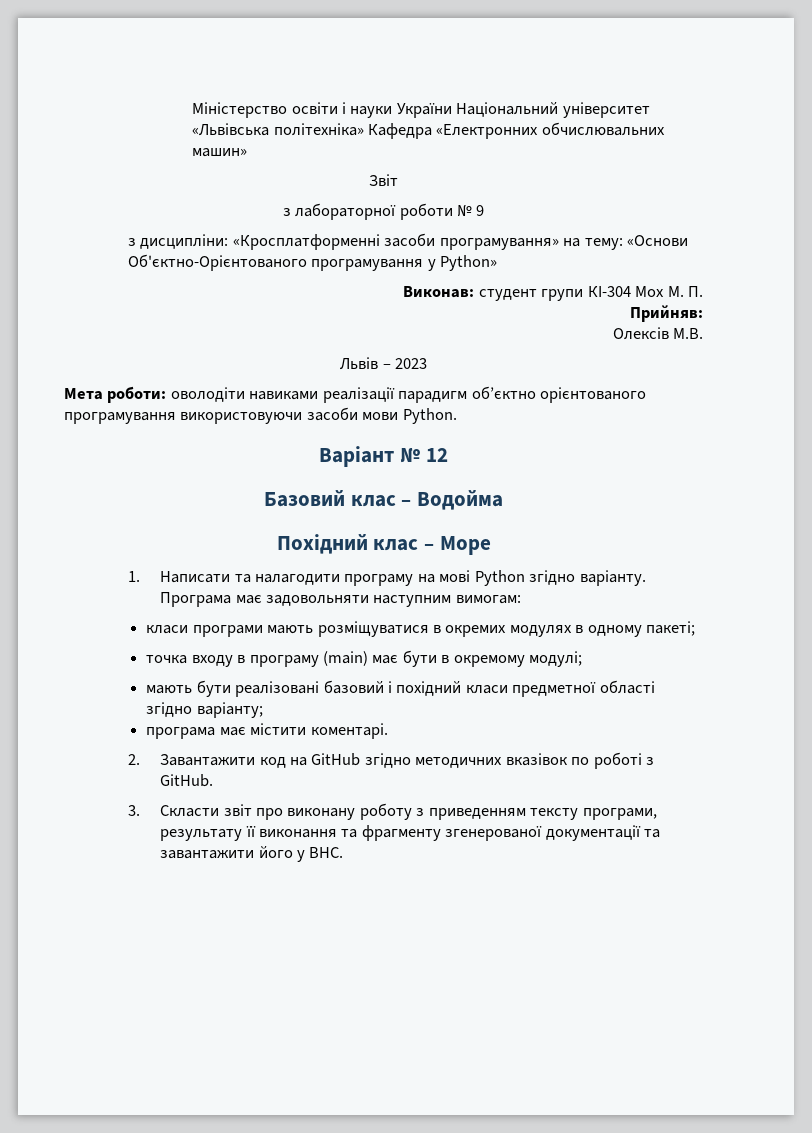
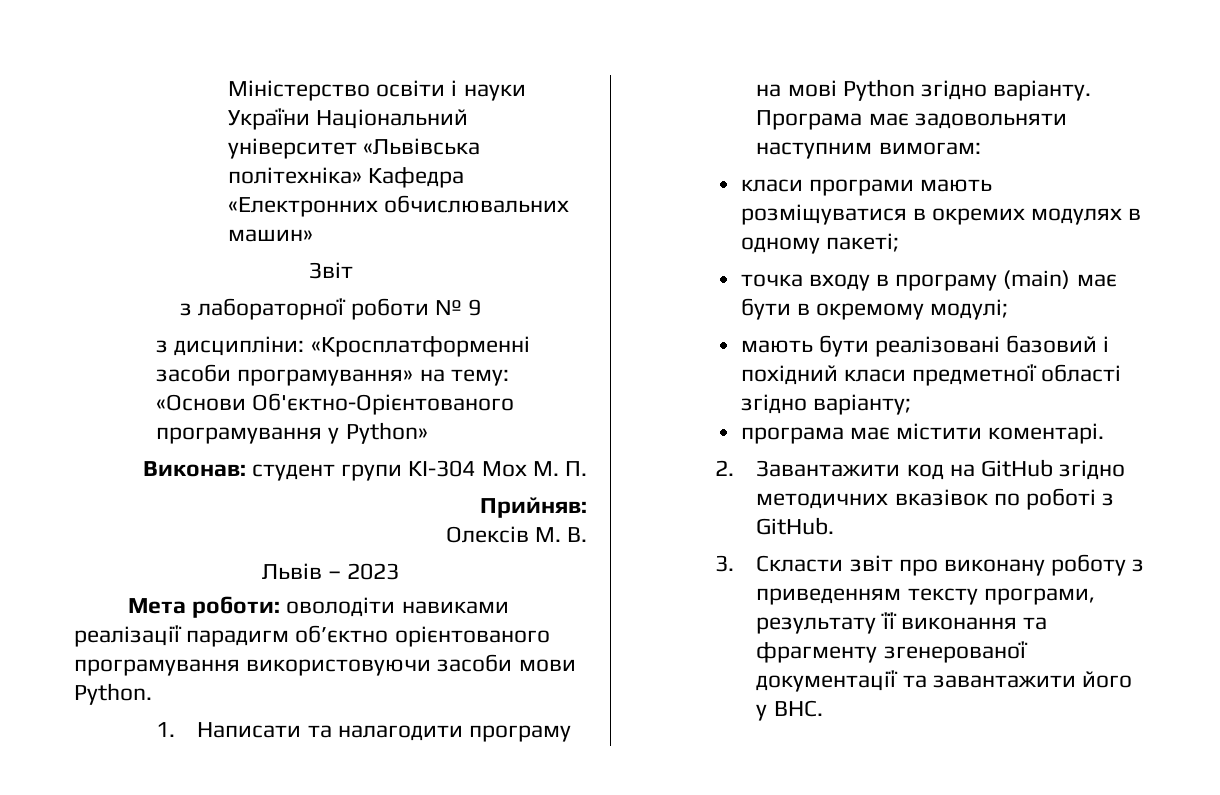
[673,328,703,339] М.В. -> [534,527,587,542] М. В.
[319,446,448,467] [263,490,504,510] [276,534,491,555] // Варіант № 12 // Базовий клас – Водойма // Похідний клас – Море -> (152, 694) none

